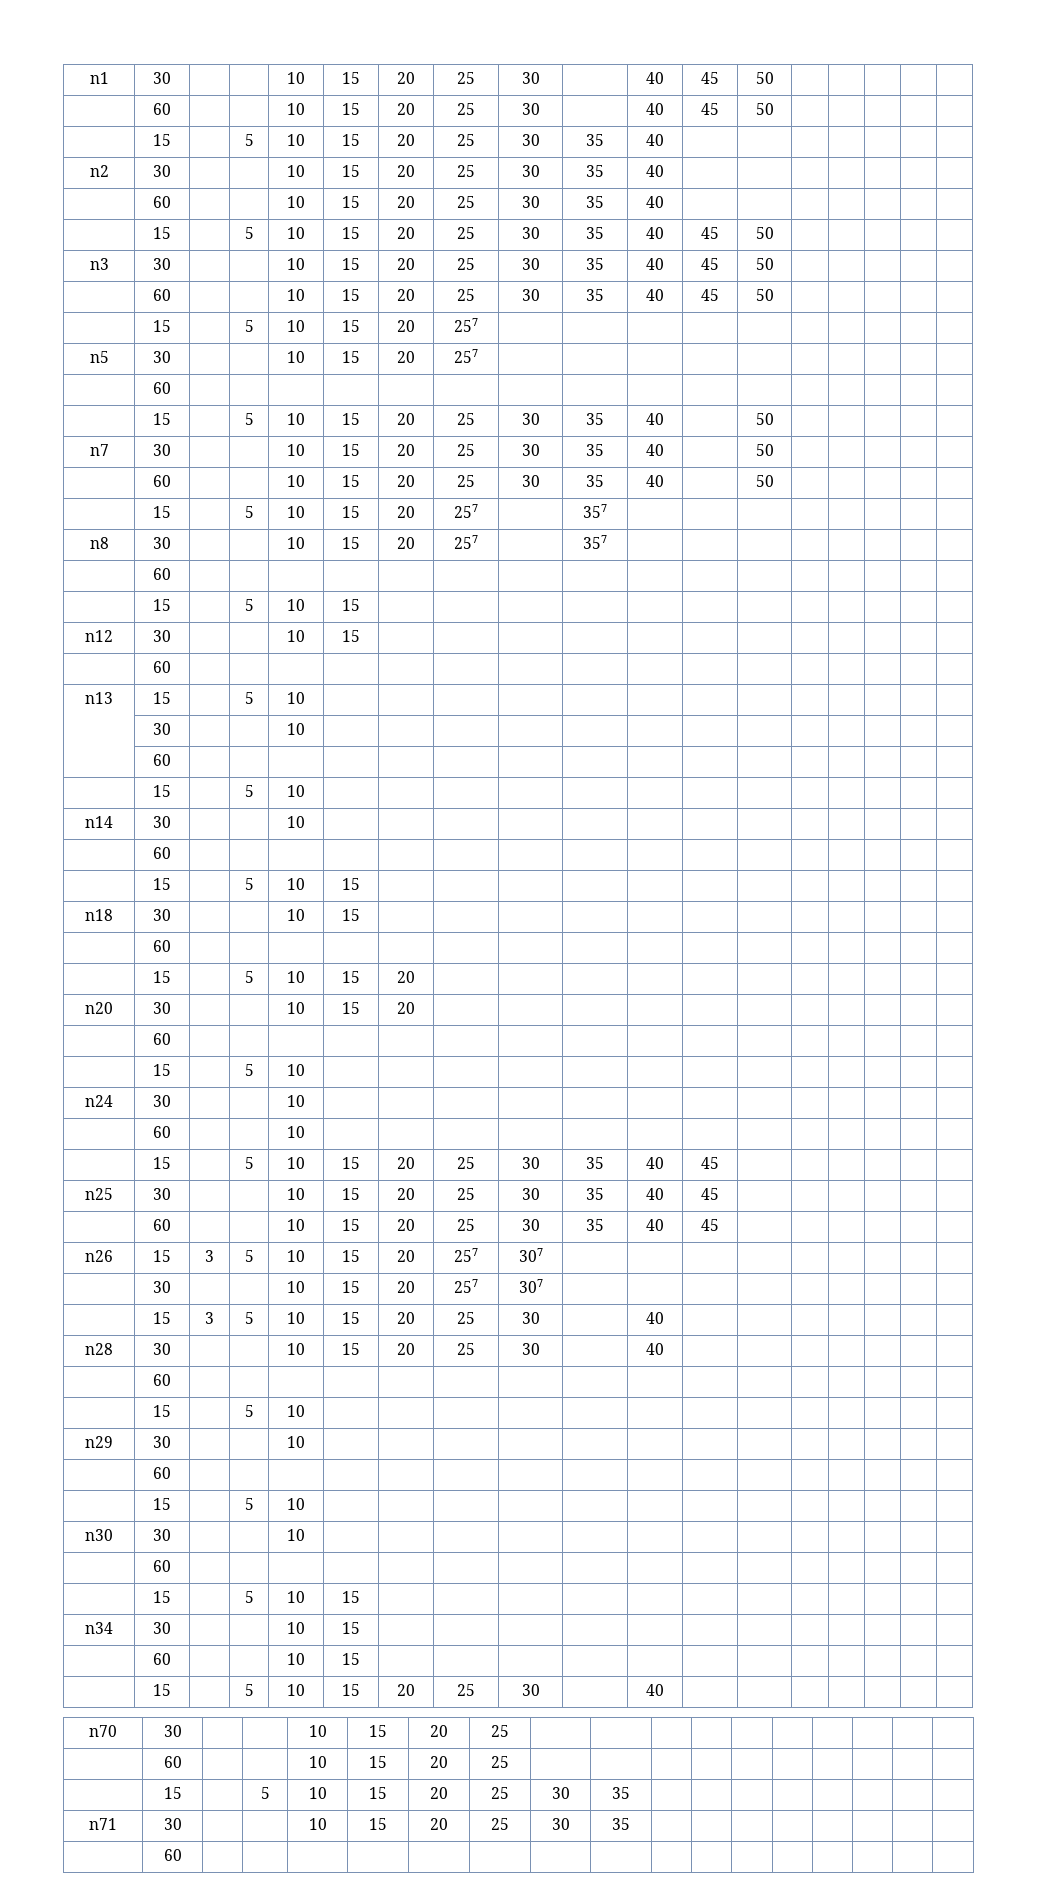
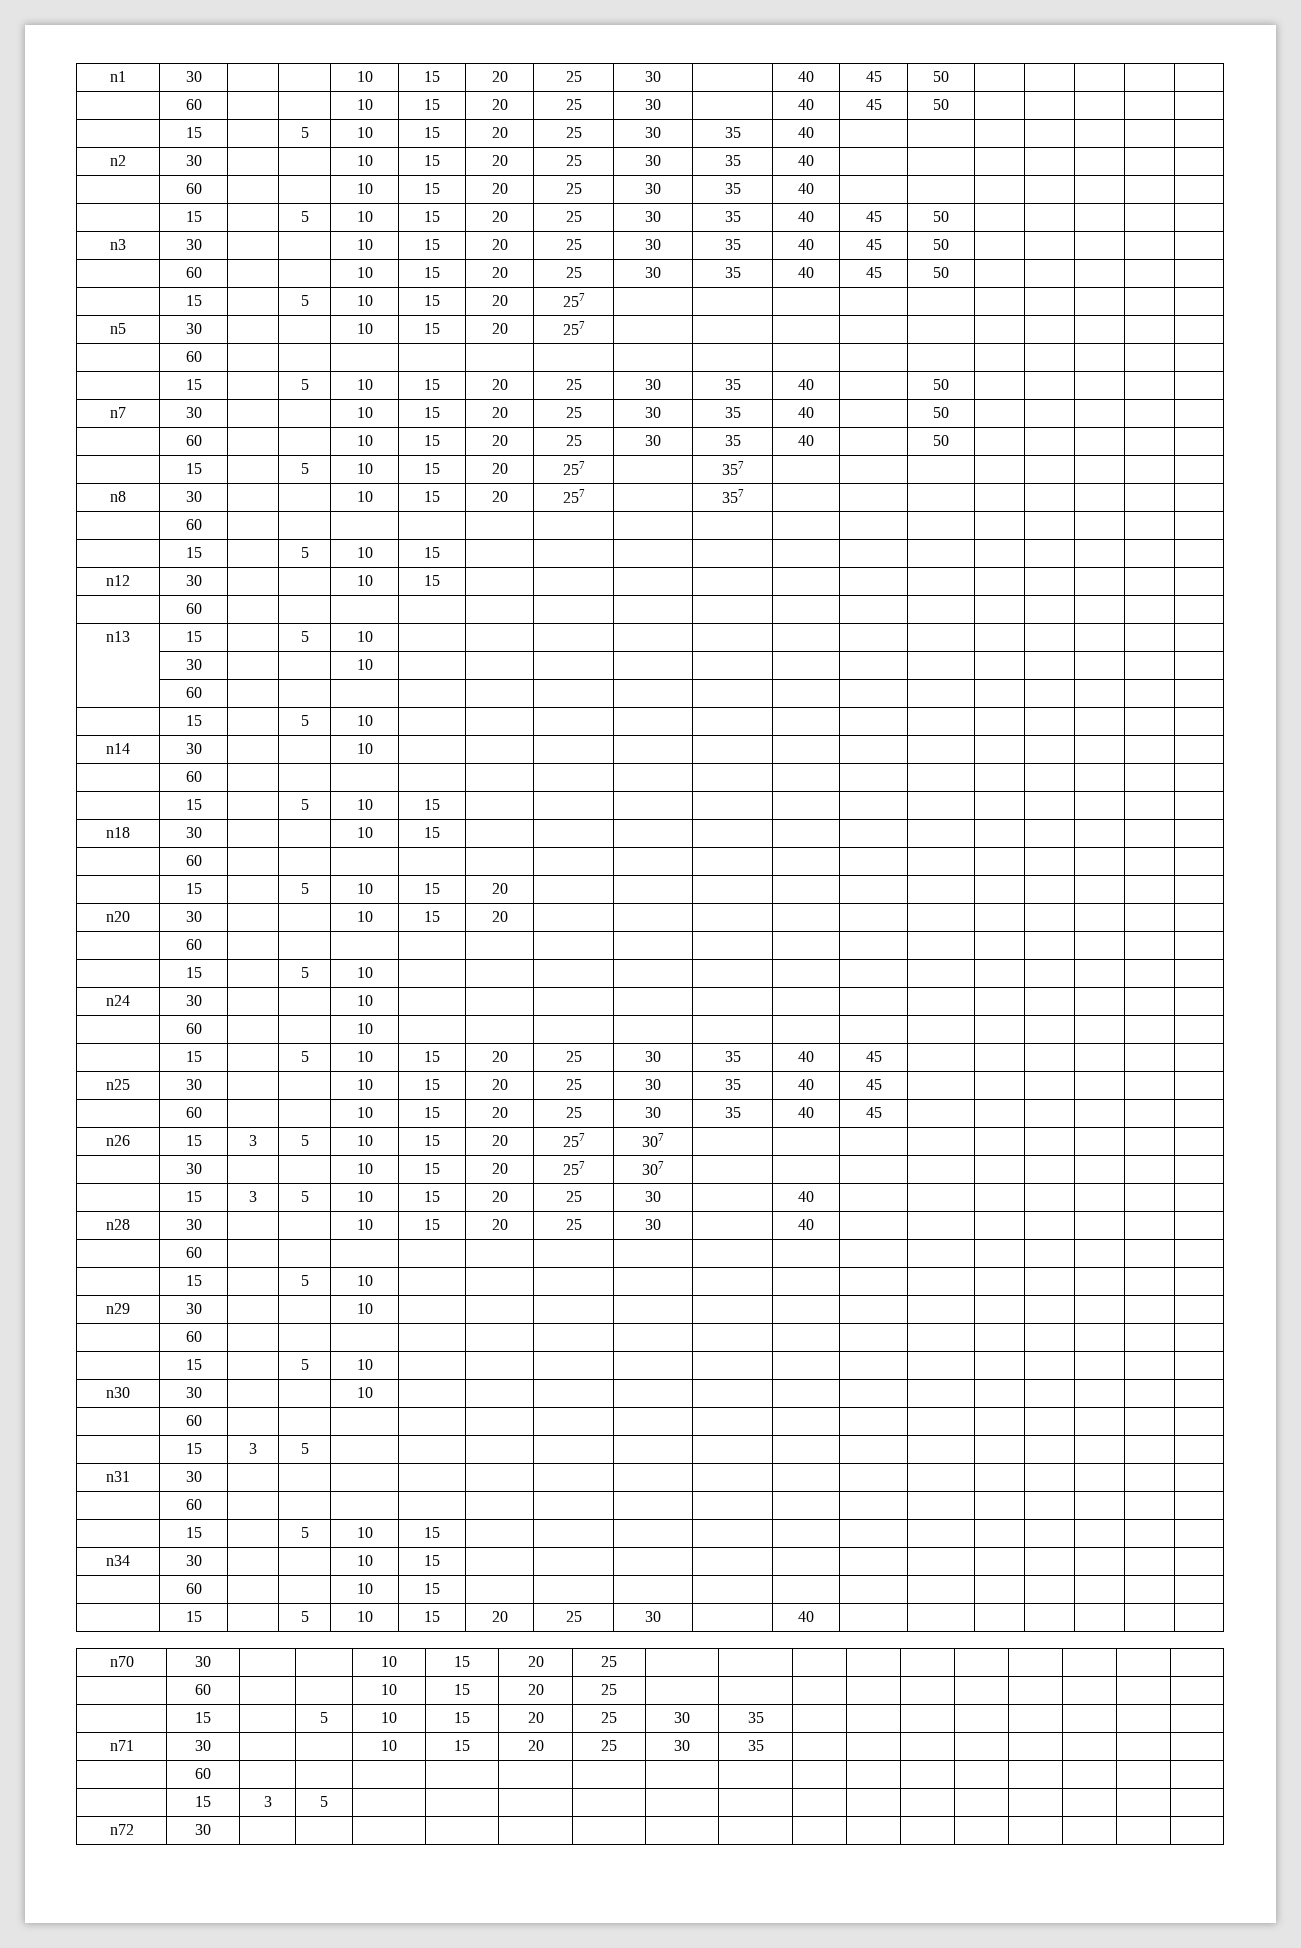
(171, 1566) none -> [185,1443,202,1454] [249,1443,257,1454] [300,1443,309,1454] [106,1471,130,1482] [185,1471,202,1482] [185,1499,202,1510] // | 15 | 3 | 5 | | | | | | | | | | | | | | // n31 | 30 | | | | | | | | | | | | | | | | // | 60 | | | | | | | | | | | | | | | |
(182, 1855) none -> [195,1796,211,1807] [263,1796,272,1807] [320,1796,328,1807] [109,1824,134,1835] [195,1824,211,1835] // | 15 | 3 | 5 | | | | | | | | | | | | | | // n72 | 30 | | | | | | | | | | | | | | | |

